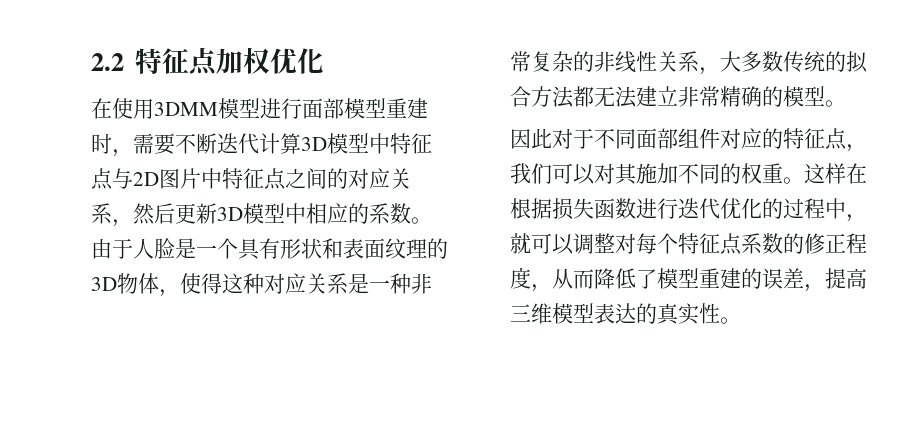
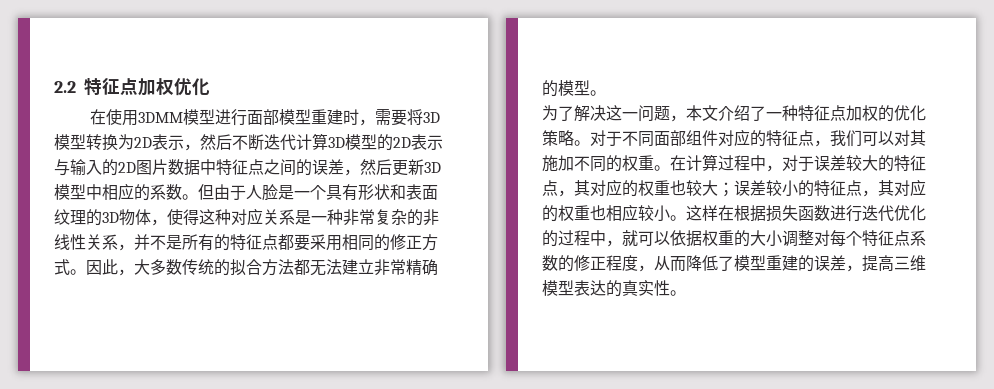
(175, 144) none -> [406,109,440,125] [54,134,232,151] 将3D模型转换为2D表示，然后
[369,133,432,154] [91,168,133,190] 中特征点与 -> [377,134,443,151] [54,159,118,176] 的2D表示与输入的
(201, 178) none -> [168,159,200,176] 数据
[348,168,411,189] [91,203,112,224] 对应关系 -> [312,159,344,175] 误差
(432, 220) none -> [198,184,214,200] 但
(720, 71) none -> [134,234,438,251] [54,259,134,276] 并不是所有的特征点都要采用相同的修正方式。因此，
[510,128,552,149] 因此 -> [542,105,926,122] [542,130,590,146] 为了解决这一问题，本文介绍了一种特征点加权的优化策略。
(804, 180) none -> [670,154,926,172] [542,179,926,197] [542,204,686,222] 在计算过程中，对于误差较大的特征点，其对应的权重也较大；误差较小的特征点，其对应的权重也相应较小。
(574, 244) none -> [670,230,782,247] 依据权重的大小

